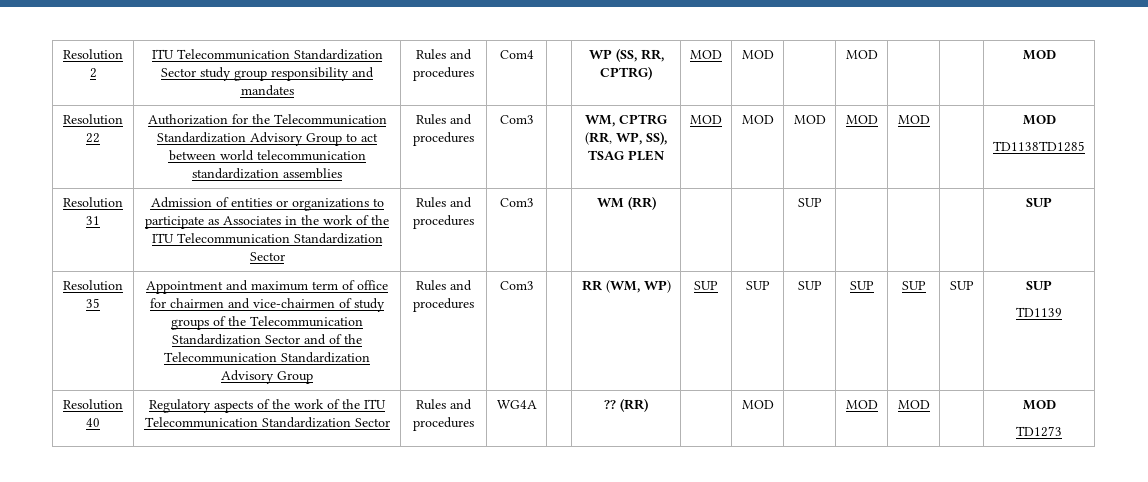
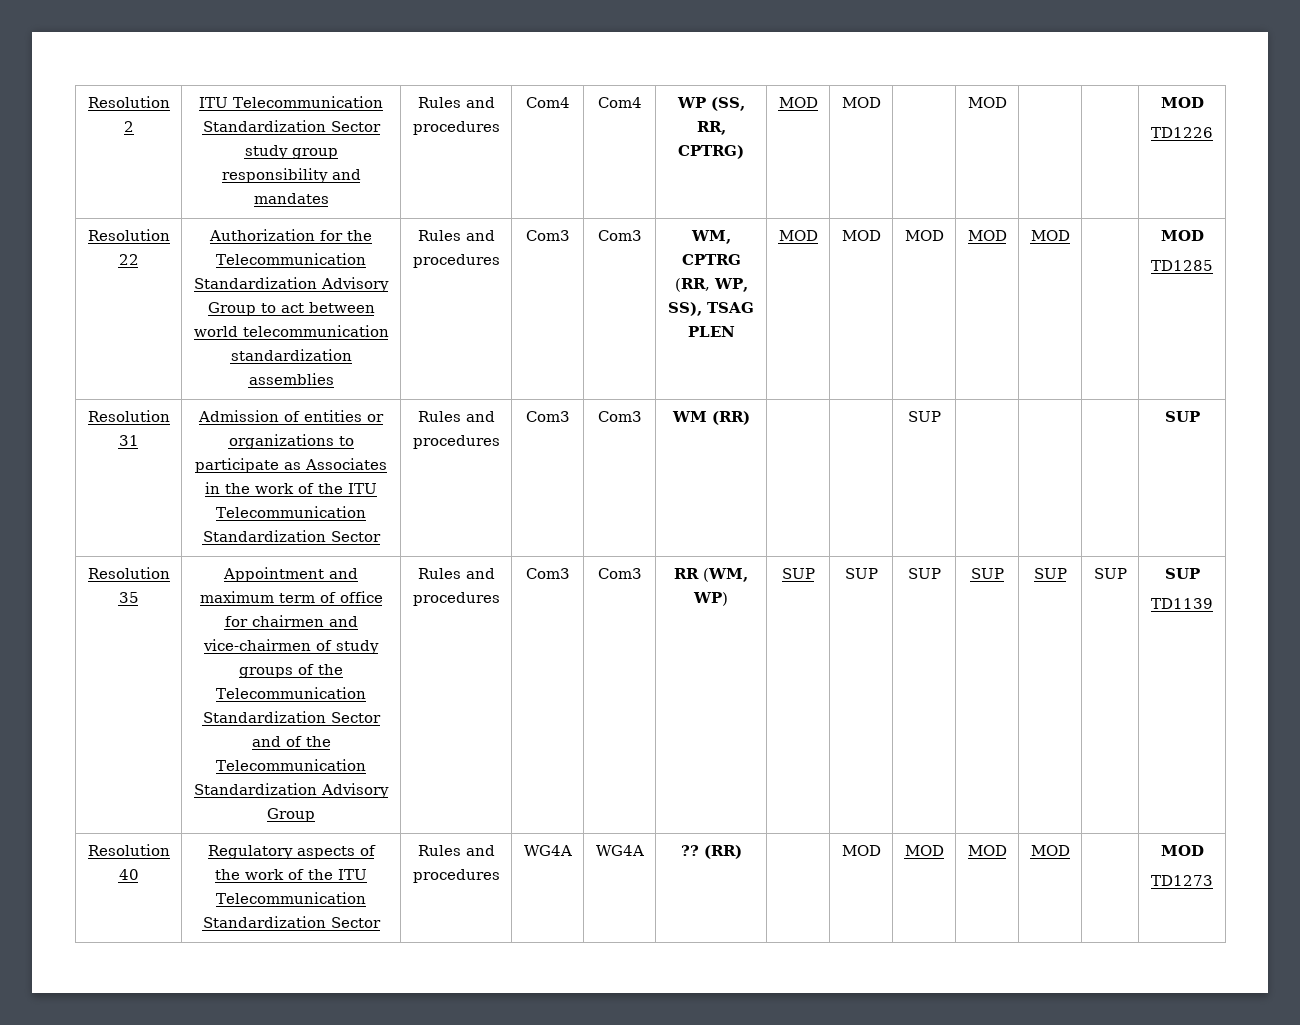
(534, 54) none -> [597,97,642,108] Com4
(1056, 55) none -> [1151,127,1213,138] // TD1226
(534, 119) none -> [597,230,642,241] Com3
[993,141,1085,152] TD1138TD1285 -> [1151,260,1213,271] TD1285
(534, 202) none -> [597,411,642,422] Com3
(534, 285) none -> [597,568,642,579] Com3
(537, 404) none -> [595,845,644,856] WG4A
(774, 404) none -> [904,845,944,856] MOD

